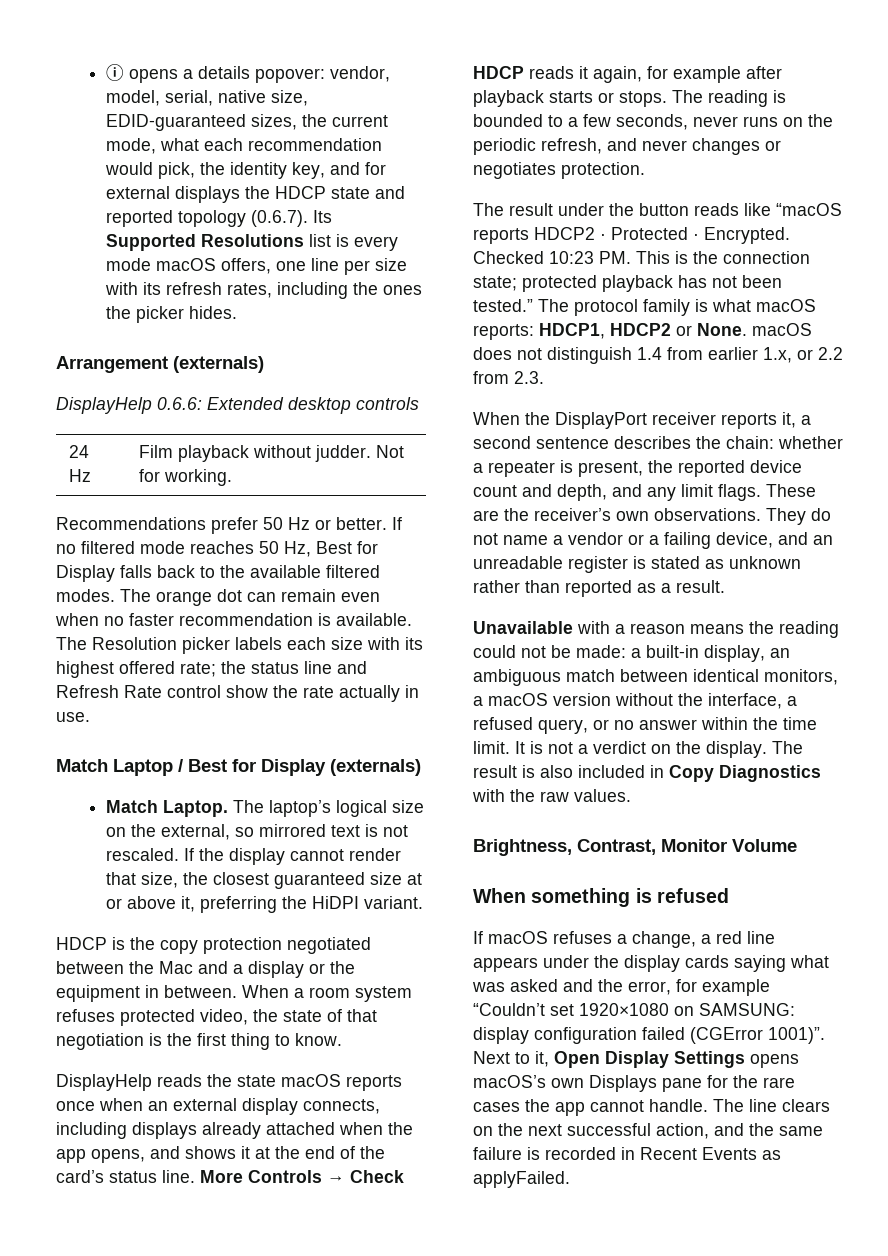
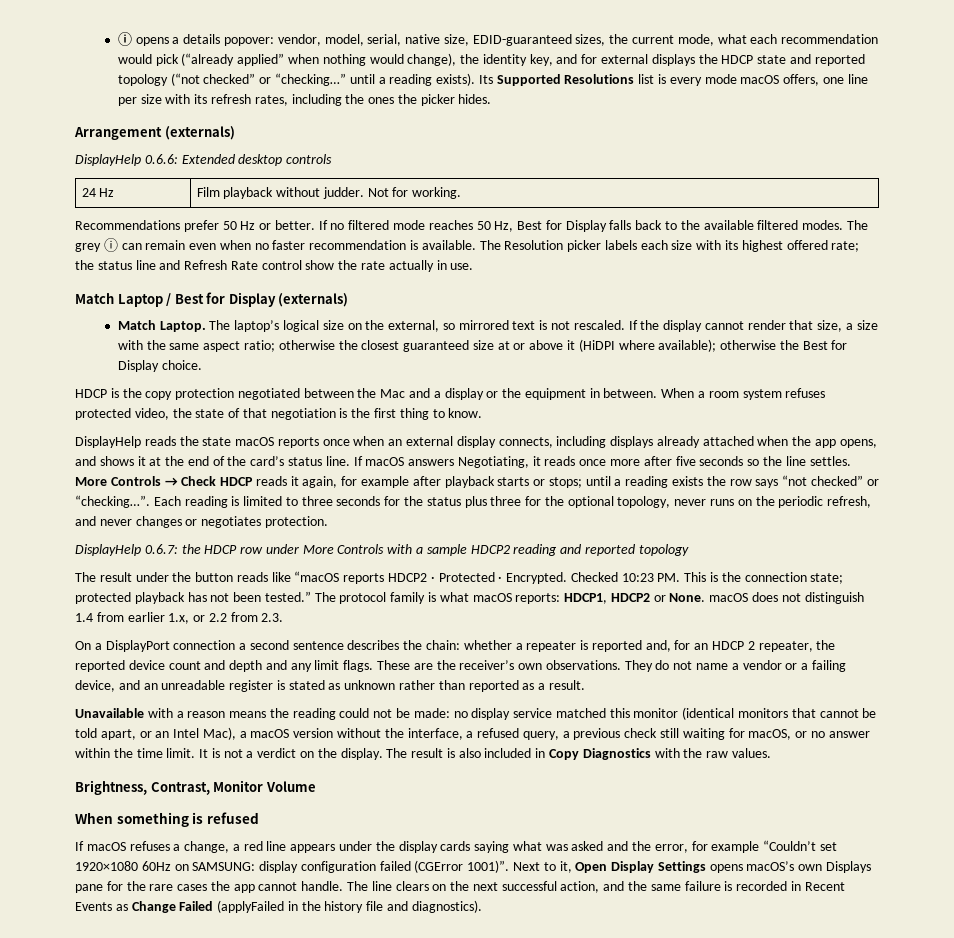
[157,162,195,179] pick, -> [155,53,457,66] pick (“already applied” when nothing would change),
[250,210,308,227] (0.6.7). -> [170,73,476,86] (“not checked” or “checking…” until a reading exists).
[156,589,242,606] orange dot -> [75,238,118,252] grey ⓘ
(178, 880) none -> [846,320,878,330] [117,340,335,352] a size with the same aspect ratio; otherwise
[180,896,423,913] it, preferring the HiDPI variant. -> [567,339,848,352] [117,360,202,372] it (HiDPI where available); otherwise the Best for Display choice.
(195, 1176) none -> [353,456,851,468] If macOS answers Negotiating, it reads once more after five seconds so the line settles.
[619,90,786,107] [473,114,688,130] stops. The reading is bounded to a few seconds, -> [548,475,879,488] [75,495,671,508] stops; until a reading exists the row says “not checked” or “checking…”. Each reading is limited to three seconds for the status plus three for the optional topology,
(645, 170) none -> [75,544,689,556] // DisplayHelp 0.6.7: the HDCP row under More Controls with a sample HDCP2 reading and reported topology
[473,412,796,429] When the DisplayPort receiver reports it, -> [75,640,236,652] On a DisplayPort connection
[578,461,643,477] present, -> [591,640,813,652] reported and, for an HDCP 2 repeater,
[557,484,607,501] depth, -> [229,660,263,672] depth
[631,645,790,662] [473,669,838,686] a built-in display, an ambiguous match between identical monitors, -> [453,707,877,720] [75,727,236,740] no display service matched this monitor (identical monitors that cannot be told apart, or an Intel Mac),
(588, 726) none -> [562,728,792,740] a previous check still waiting for macOS,
(669, 1009) none -> [141,861,171,871] 60Hz
[473,1171,570,1188] applyFailed. -> [131,900,482,913] Change Failed (applyFailed in the history file and diagnostics).

